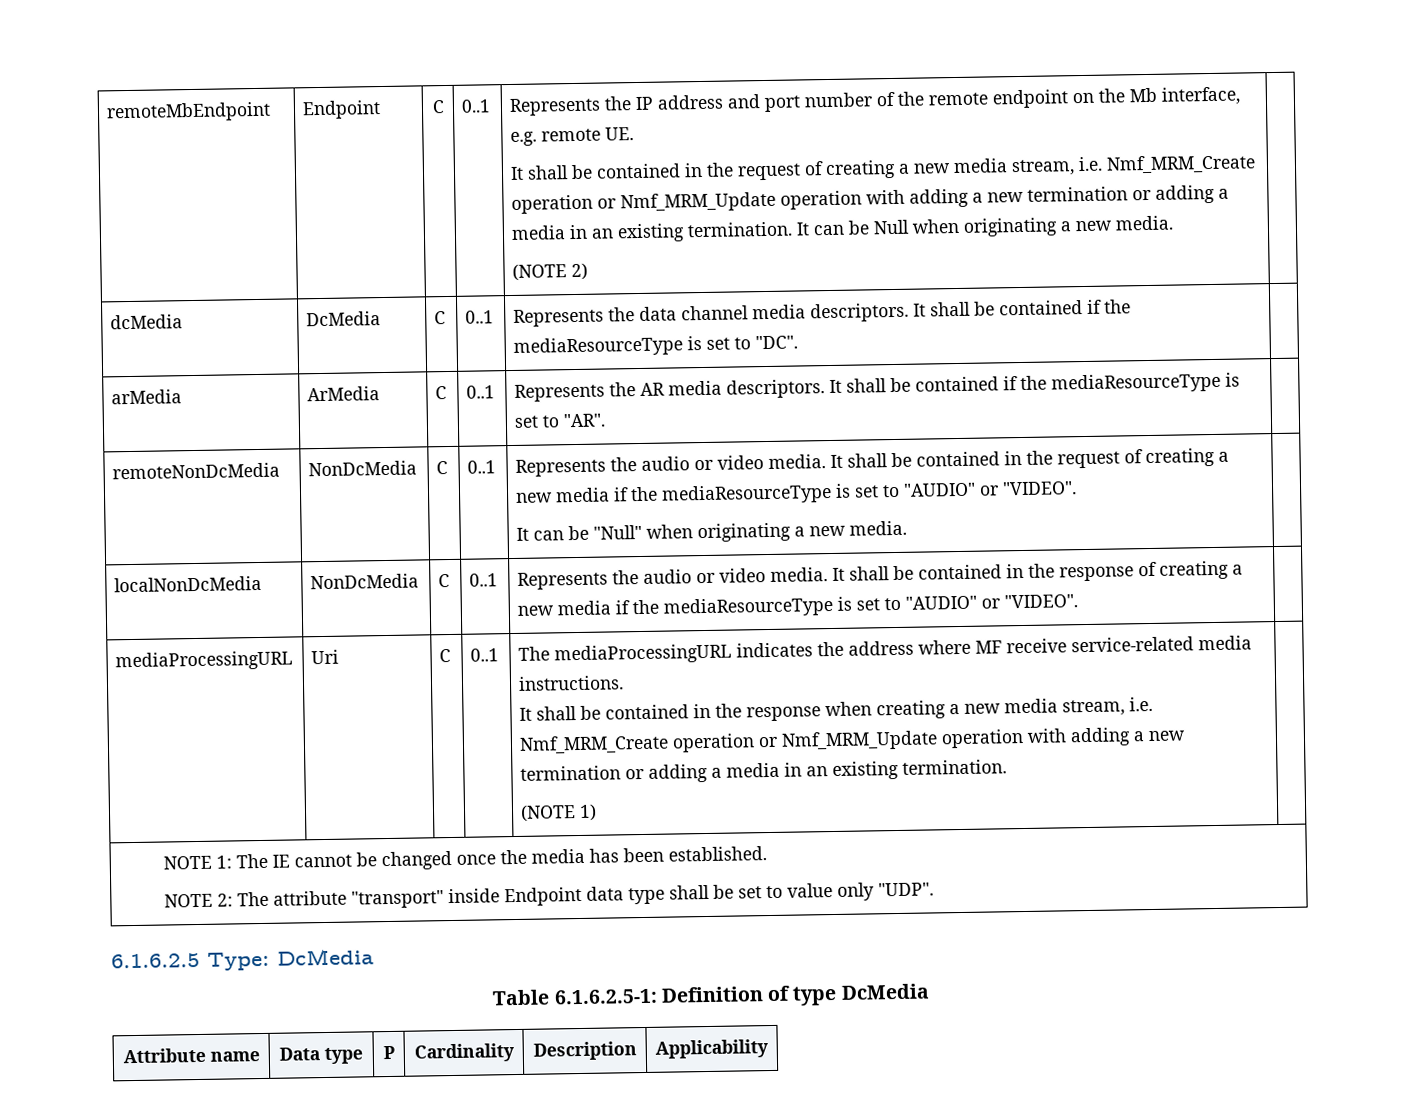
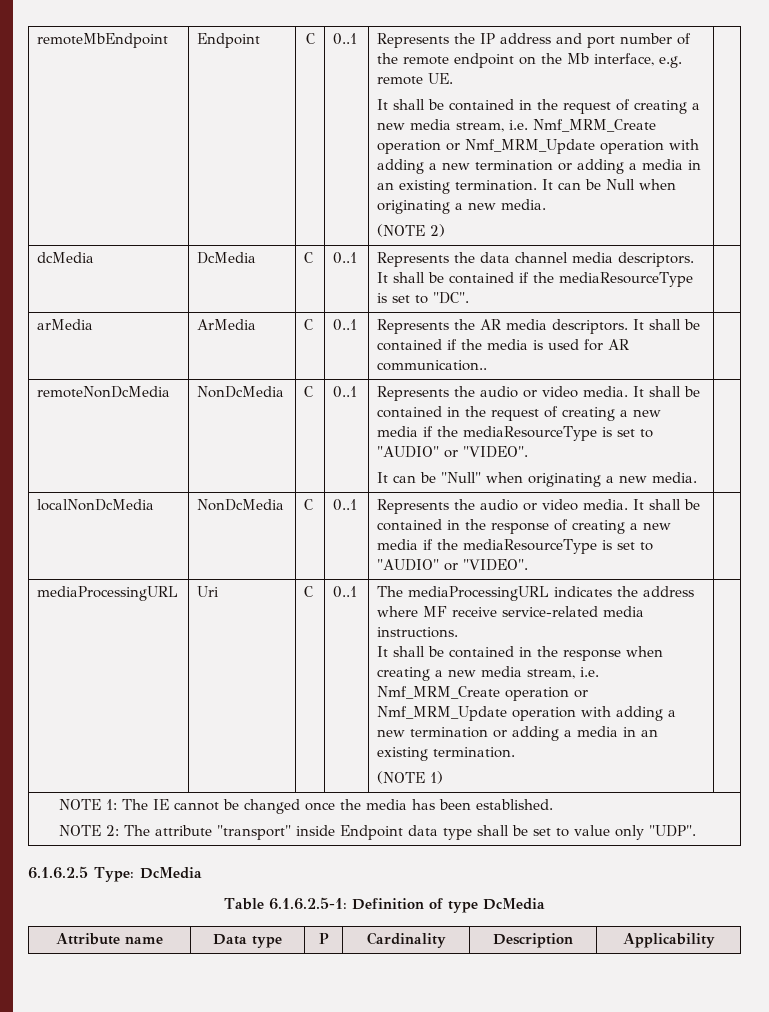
[1051,372,1241,394] [514,413,606,428] mediaResourceType is set to "AR". -> [487,339,630,351] [377,360,488,371] media is used for AR communication..

